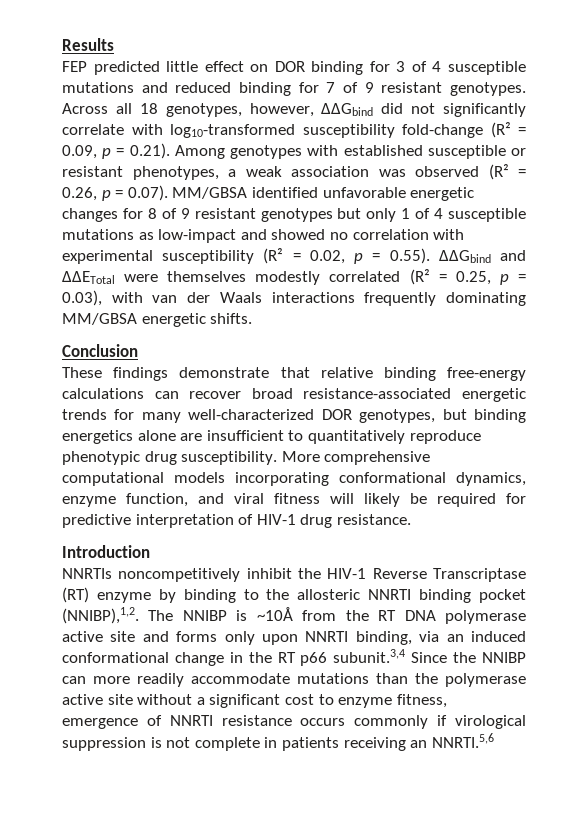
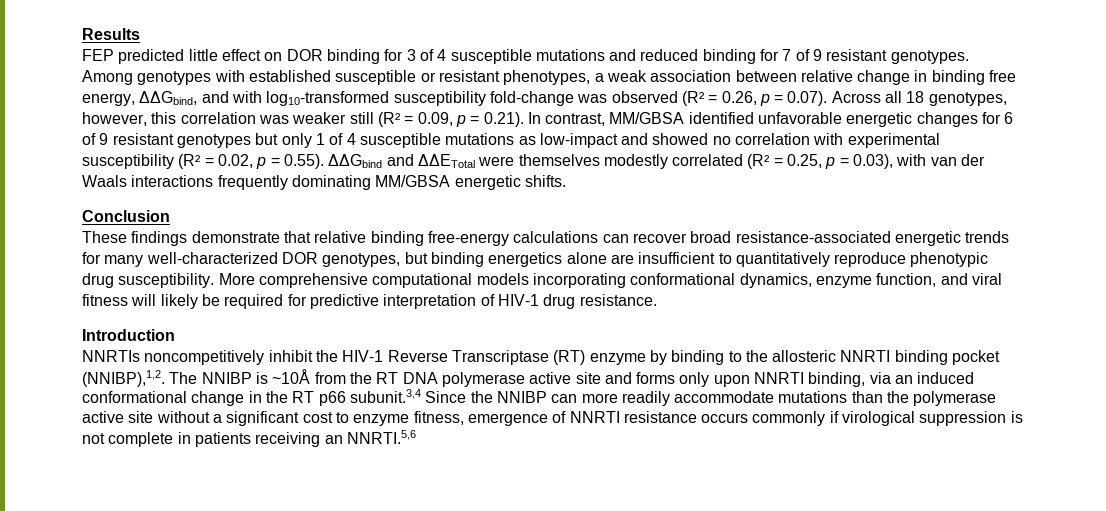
[62,103,526,117] [62,122,526,138] [62,143,170,159] Across all 18 genotypes, however, ΔΔGbind did not significantly correlate with log10-transformed susceptibility fold-change (R² = 0.09, p = 0.21). -> (969, 57) none
(369, 171) none -> [735,70,1017,85] [82,91,574,106] between relative change in binding free energy, ΔΔGbind, and with log10-transformed susceptibility fold-change
(168, 193) none -> [831,91,1007,106] [82,112,606,127] Across all 18 genotypes, however, this correlation was weaker still (R² = 0.09, p = 0.21). In contrast,
[147,208,157,219] 8 -> [1004,112,1014,124] 6

